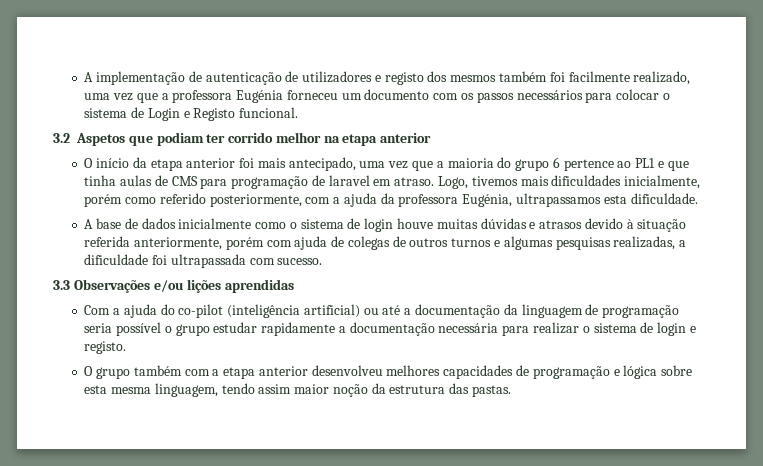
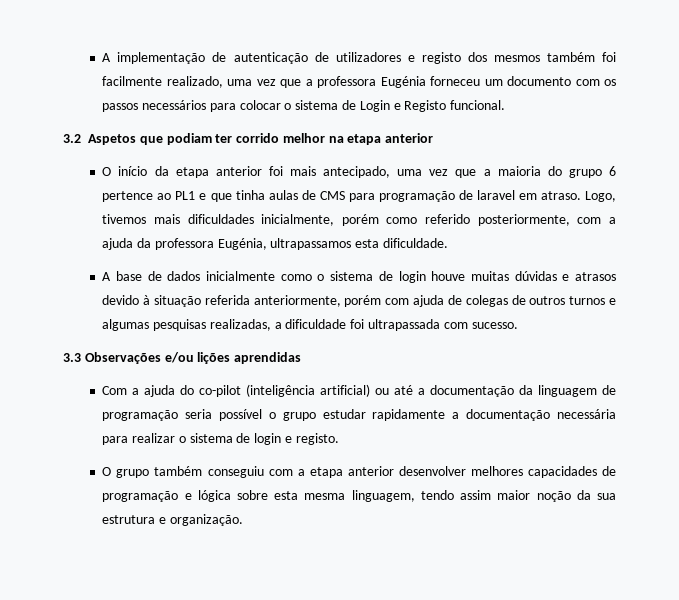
(182, 370) none -> [207,466,264,478] conseguiu
[311,365,383,376] desenvolveu -> [398,466,466,476] desenvolver
[389,383,511,397] estrutura das pastas. -> [597,493,616,500] [102,514,243,526] sua estrutura e organização.

